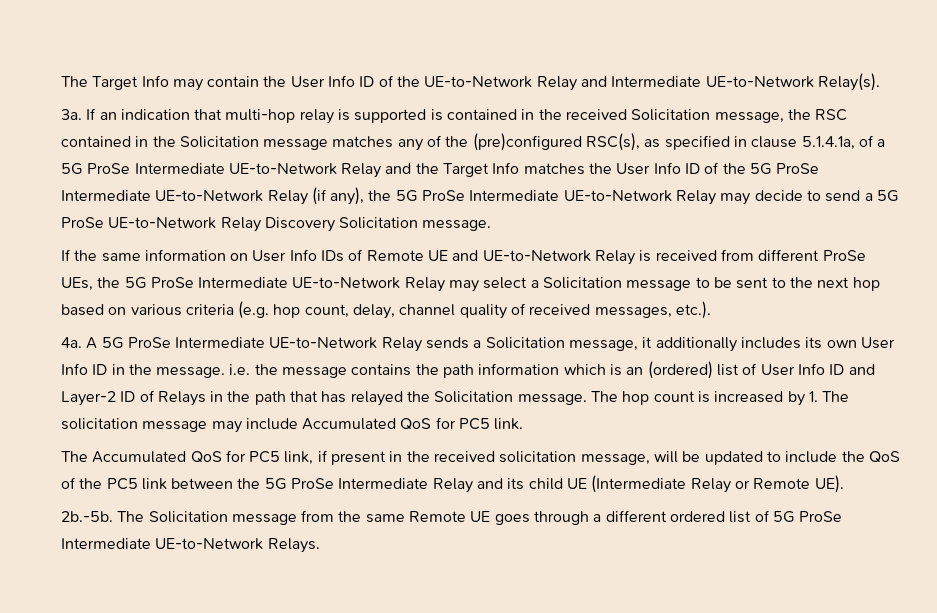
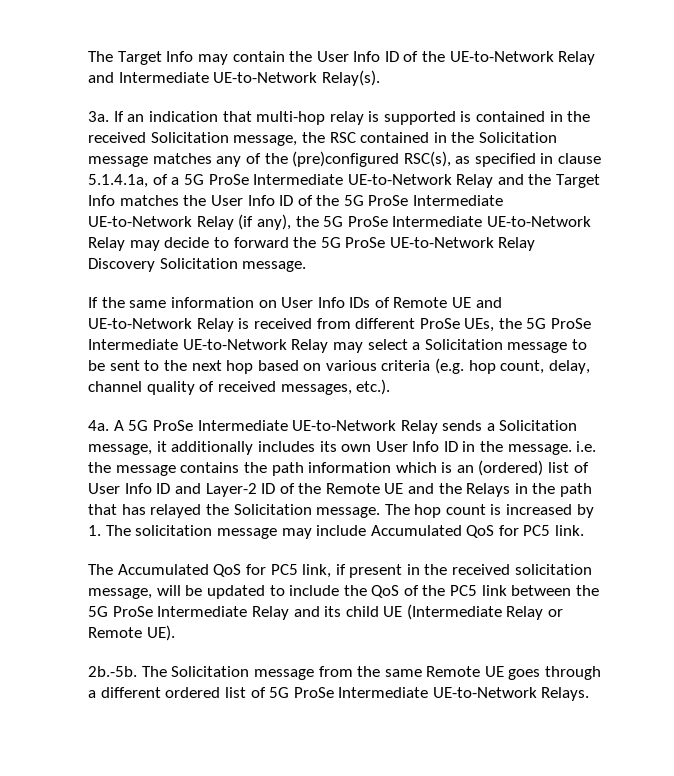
[825,190,873,202] send a -> [233,237,317,248] forward the
(155, 396) none -> [298,483,462,494] the Remote UE and the

